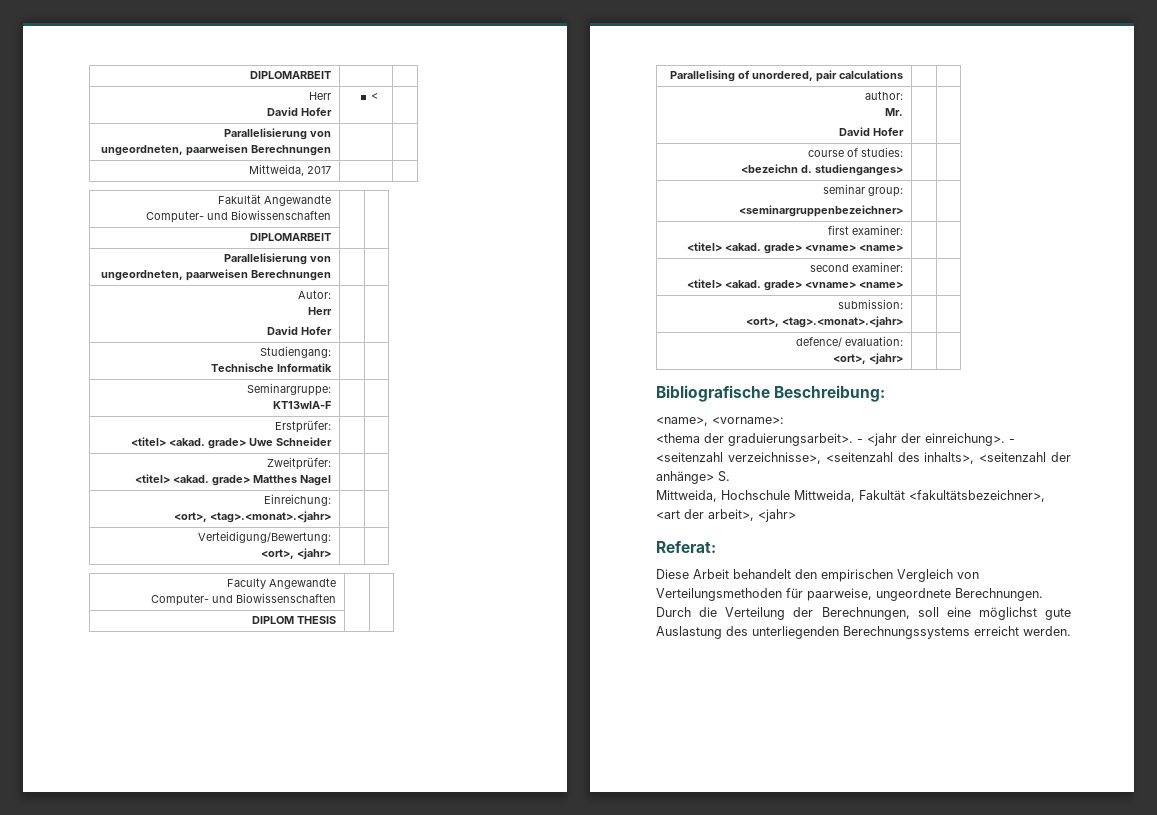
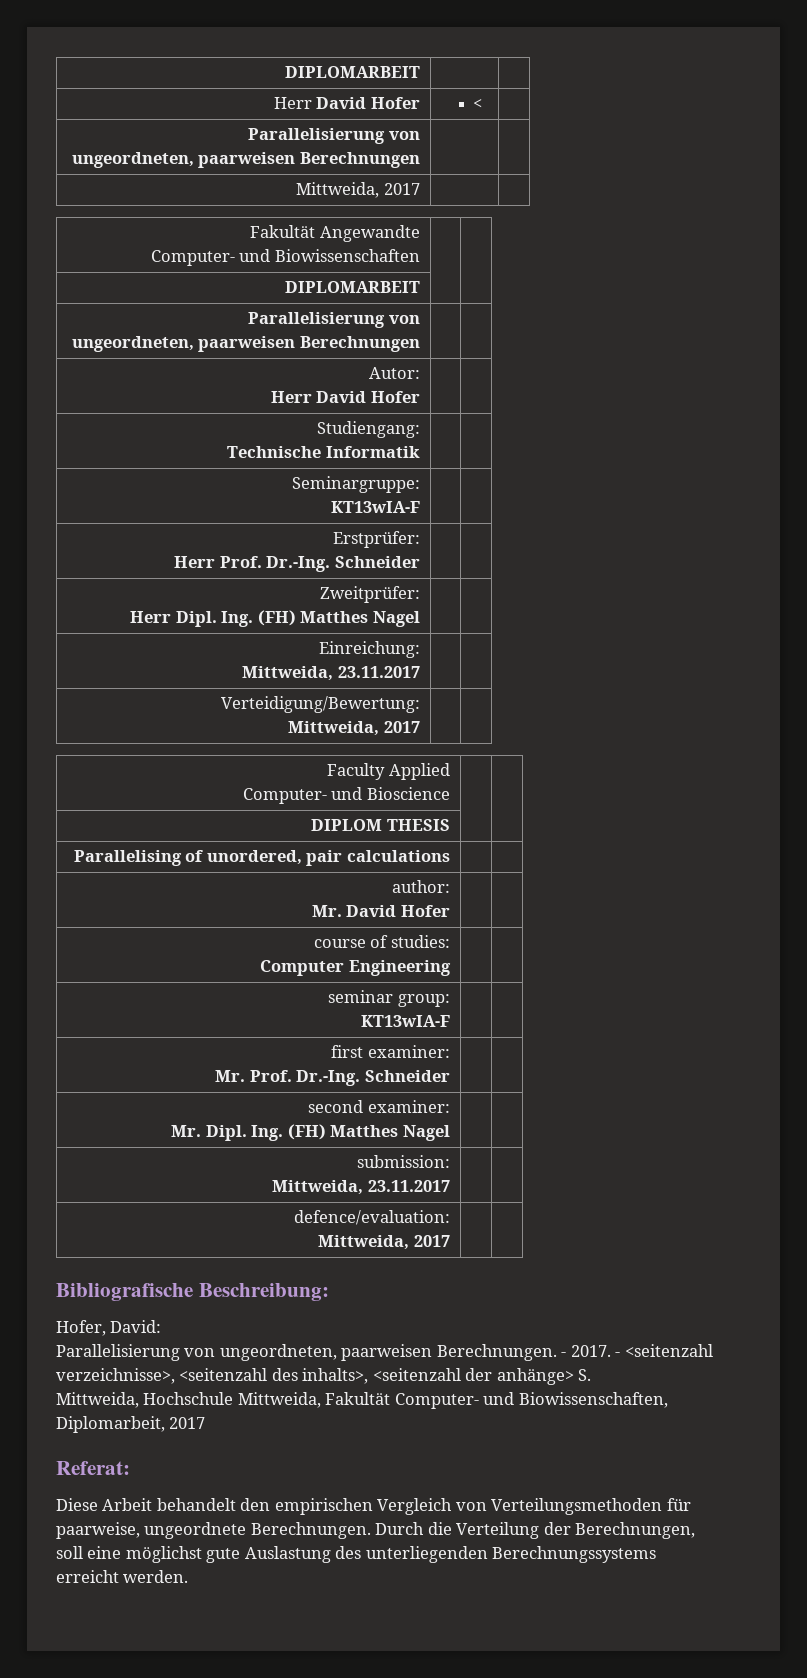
(331, 96) // -> (312, 103) none
(332, 311) // -> (312, 397) none
[130,437,332,449] [266,457,331,470] [134,474,250,486] <titel> <akad. grade> Uwe Schneider | | // Zweitprüfer: // <titel> <akad. grade> -> [174,556,420,572] [319,586,420,603] [130,610,296,627] Herr Prof. Dr.-Ing. Schneider | | // Zweitprüfer: // Herr Dipl. Ing. (FH)
[173,511,331,523] <ort>, <tag>.<monat>.<jahr> -> [242,666,420,681] Mittweida, 23.11.2017
[260,548,331,560] <ort>, <jahr> -> [288,721,420,736] Mittweida, 2017
[268,578,336,589] [150,593,336,606] Angewandte // Computer- und Biowissenschaften -> [388,763,450,780] [242,787,450,804] Applied // Computer- und Bioscience
(903, 112) // -> (342, 911) none
[740,164,903,176] <bezeichn d. studienganges> -> [260,960,451,976] Computer Engineering
[738,205,903,217] <seminargruppenbezeichner> -> [360,1015,450,1027] KT13wIA-F
[686,242,903,254] [809,262,903,272] [686,279,903,291] [837,299,903,309] [745,316,903,328] [795,336,903,347] [832,353,903,365] [656,385,886,402] [656,417,784,426] [656,433,1005,446] <titel> <akad. grade> <vname> <name> | | // second examiner: // <titel> <akad. grade> <vname> <name> | | // submission: // <ort>, <tag>.<monat>.<jahr> | | // defence/ evaluation: // <ort>, <jahr> | | // Bibliografische Beschreibung: // <name>, <vorname>: // <thema der graduierungsarbeit>. - <jahr der einreichung>. -> [215,1070,450,1086] [308,1100,450,1113] [171,1124,450,1141] [356,1155,450,1168] [272,1180,450,1195] [293,1210,450,1225] [318,1235,450,1250] [56,1283,329,1301] [56,1320,162,1336] [56,1344,611,1361] Mr. Prof. Dr.-Ing. Schneider | | // second examiner: // Mr. Dipl. Ing. (FH) Matthes Nagel | | // submission: // Mittweida, 23.11.2017 | | // defence/evaluation: // Mittweida, 2017 | | // Bibliografische Beschreibung: // Hofer, David: // Parallelisierung von ungeordneten, paarweisen Berechnungen. - 2017.
[909,490,1045,502] [656,509,796,522] <fakultätsbezeichner>, <art der arbeit>, <jahr> -> [394,1392,668,1409] [56,1416,206,1433] Computer- und Biowissenschaften, Diplomarbeit, 2017

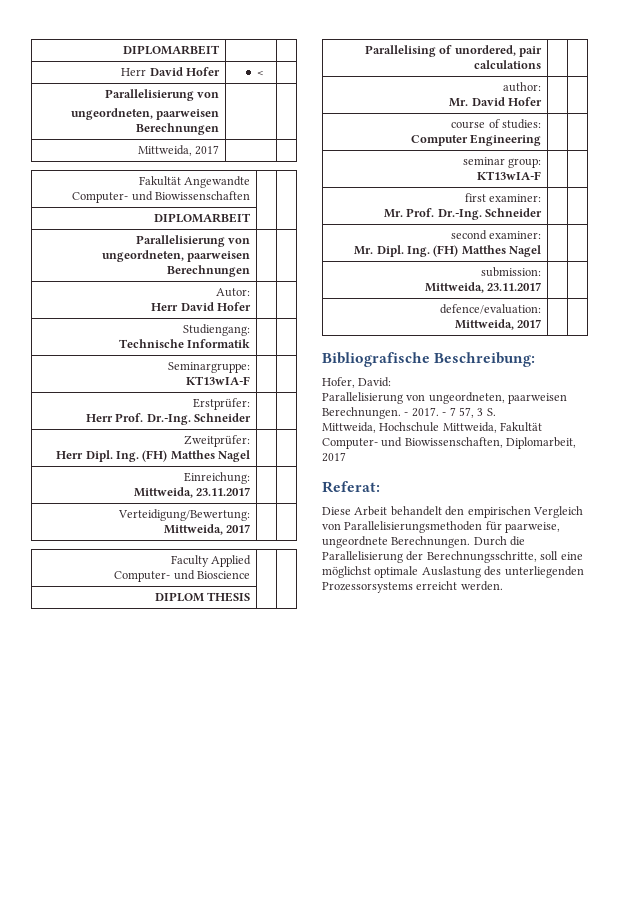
[624,1344,713,1357] [56,1368,574,1385] <seitenzahl verzeichnisse>, <seitenzahl des inhalts>, <seitenzahl der anhänge> -> [449,407,484,418] 7 57, 3
[491,1498,663,1515] Verteilungsmethoden -> [344,521,483,533] Parallelisierungsmethoden
[456,1522,696,1539] Verteilung der Berechnungen, -> [322,551,537,563] Parallelisierung der Berechnungsschritte,
[206,1548,241,1563] gute -> [374,566,419,578] optimale
[492,1546,657,1563] Berechnungssystems -> [322,582,413,593] Prozessorsystems

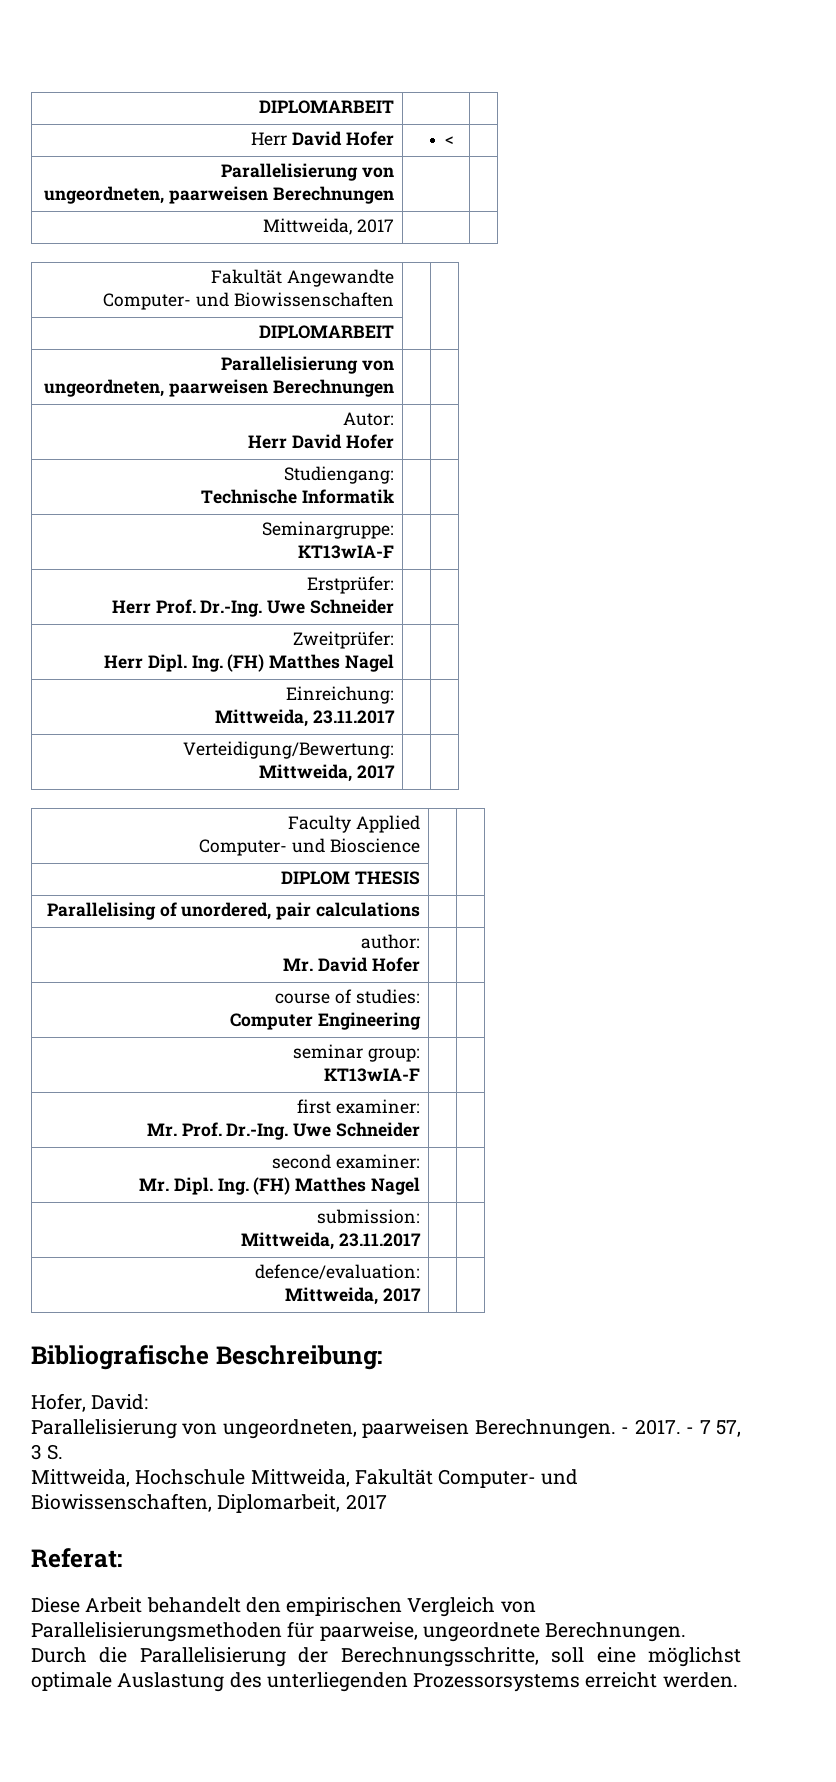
(191, 419) none -> [267,600,306,614] Uwe
(482, 214) none -> [293,1123,332,1137] Uwe

